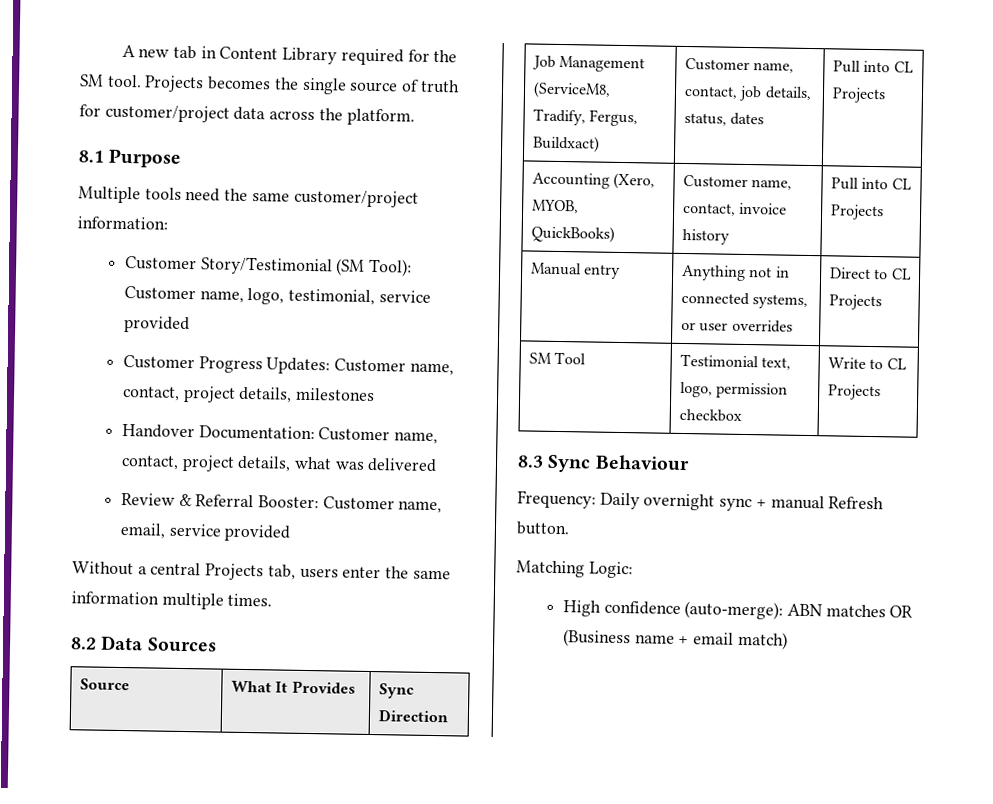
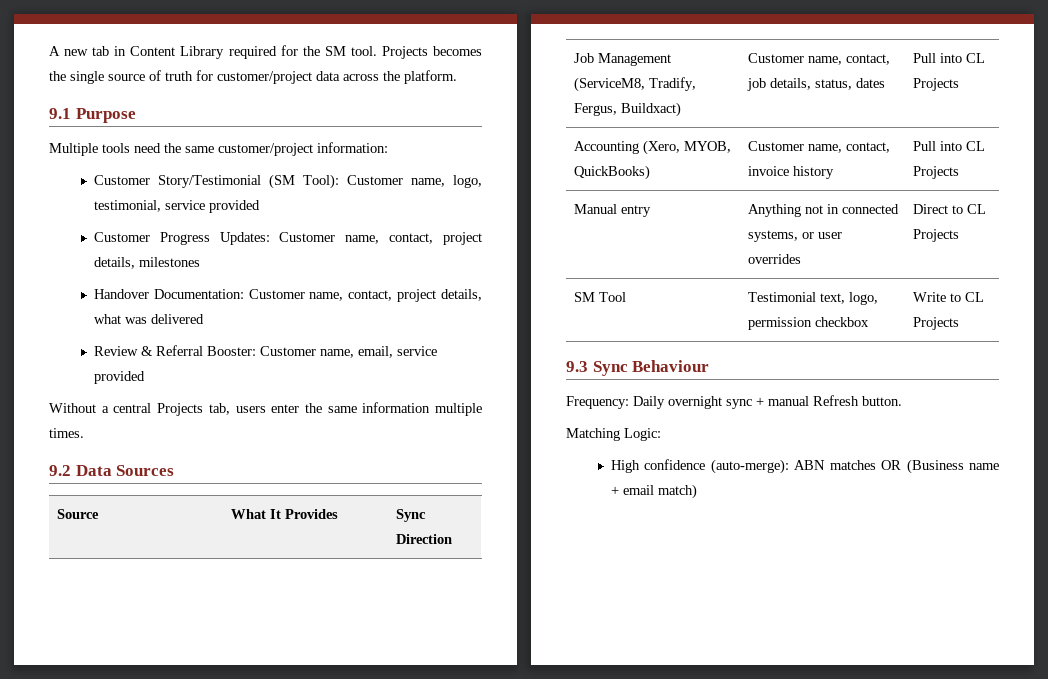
[78,150,104,163] 8.1 -> [49,108,71,119] 9.1
[70,637,97,650] 8.2 -> [49,465,71,476] 9.2
[517,455,544,468] 8.3 -> [566,361,588,372] 9.3

